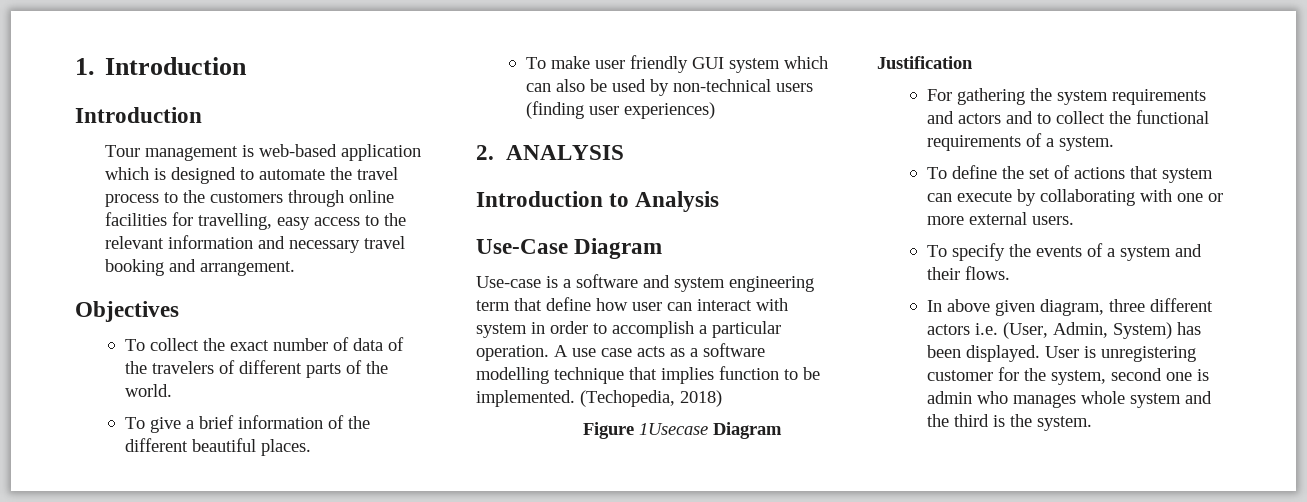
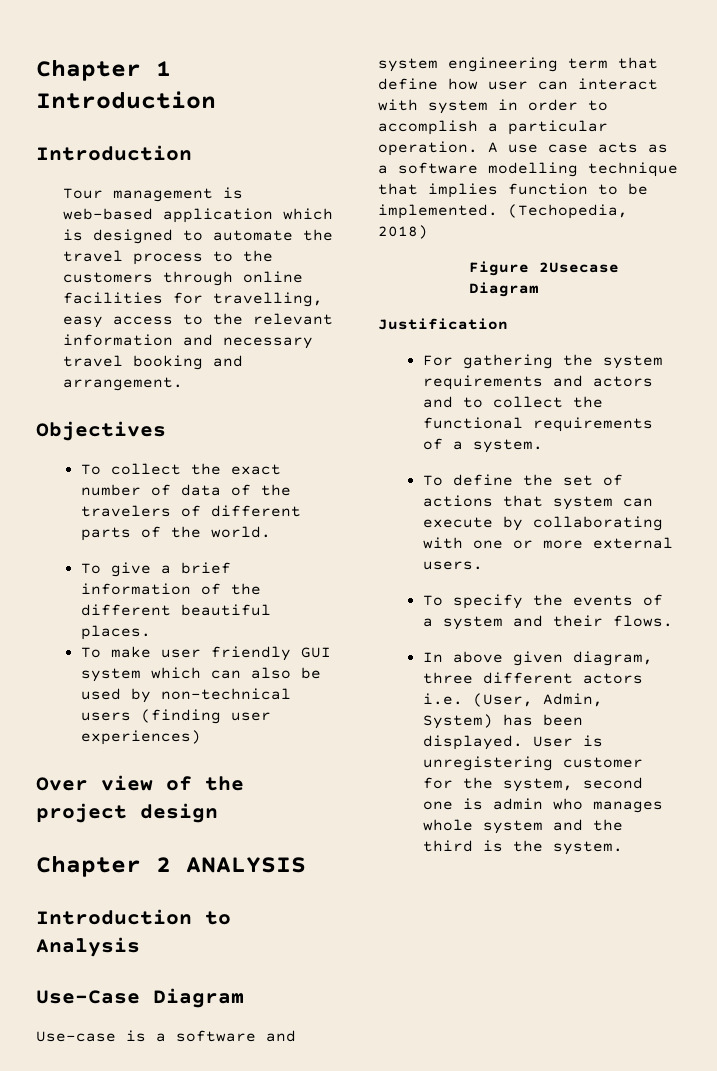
[75,58,95,75] 1. -> [36,59,171,81] Chapter 1
[476,145,494,160] 2. -> [36,775,244,791] [36,803,218,823] [36,855,171,877] Over view of the project design // Chapter 2
[638,423,708,435] 1Usecase -> [538,262,619,273] 2Usecase

